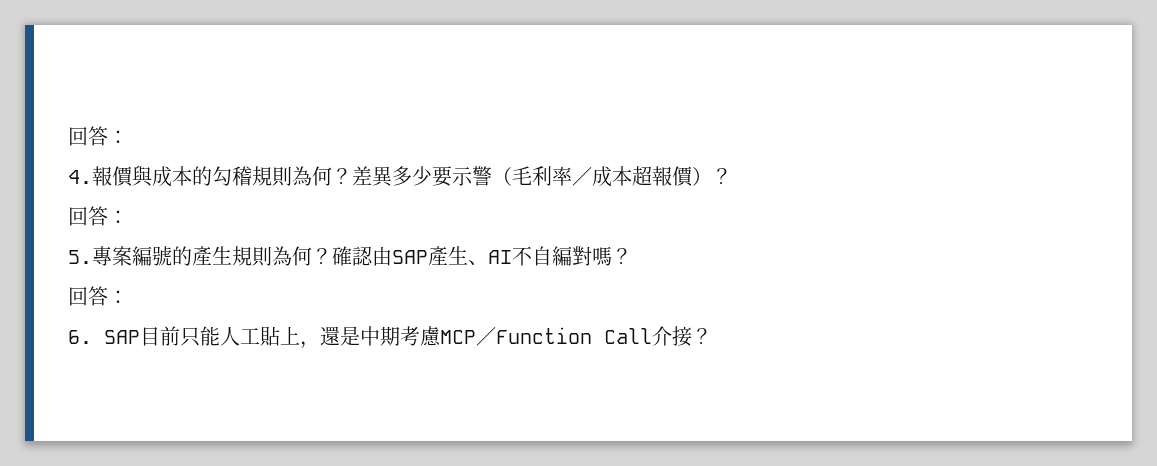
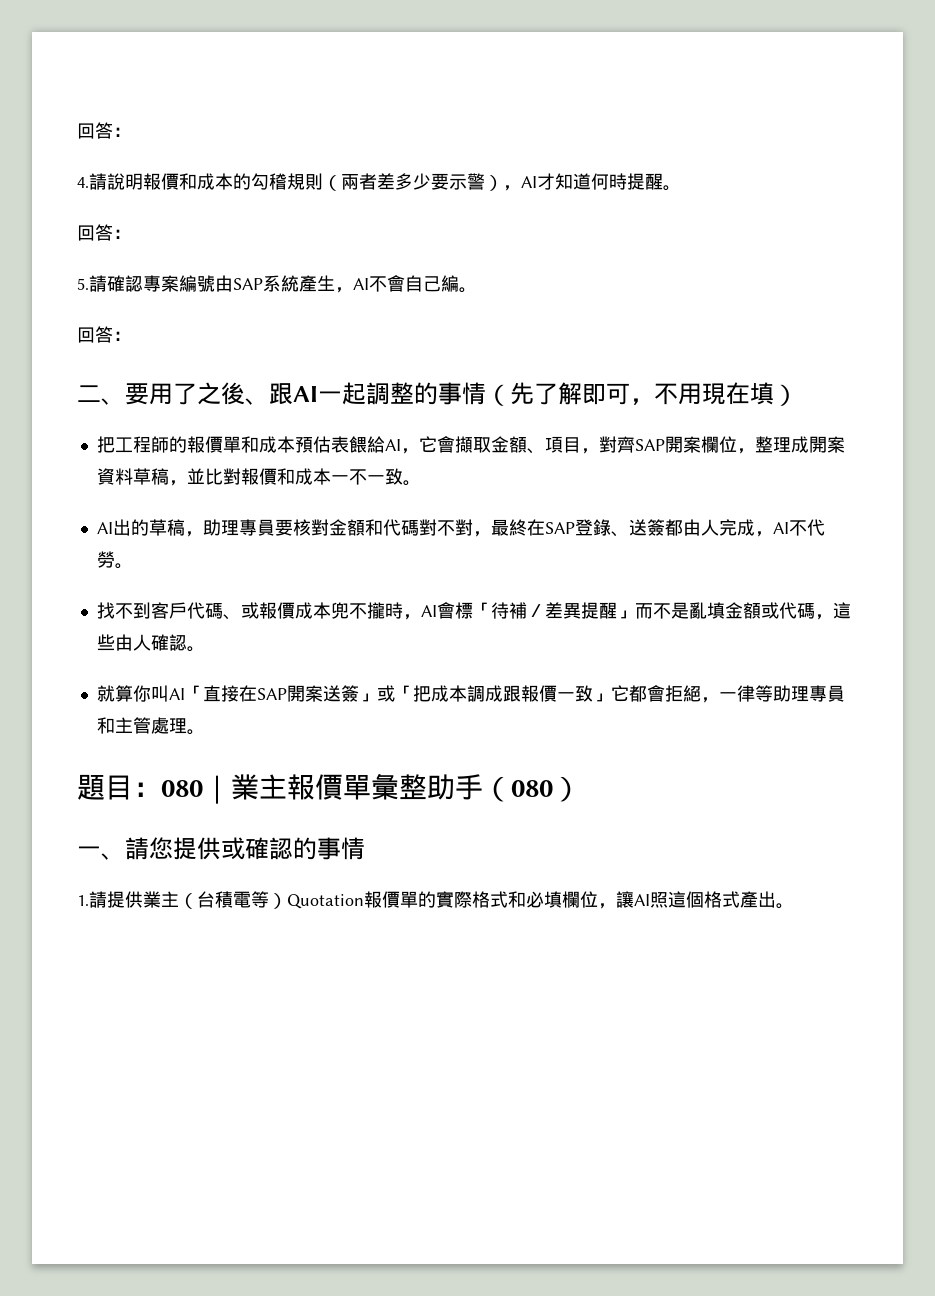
[92,165,153,187] 報價與 -> [89,173,197,190] 請說明報價和
[292,166,732,187] 為何？差異多少要示警（毛利率／成本超報價）？ -> [323,173,681,191] （兩者差多少要示警），AI才知道何時提醒。
(92, 257) none -> [89,275,143,292] 請確認
[172,246,632,267] [68,286,128,306] [68,326,712,349] 的產生規則為何？確認由SAP產生、AI不自編對嗎？ // 回答： // 6. SAP目前只能人工貼上，還是中期考慮MCP／Function Call介接？ -> [215,275,477,293] [77,326,131,343] [77,382,798,406] [96,436,845,454] [96,468,421,486] [96,519,825,537] [96,551,133,569] [96,602,851,620] [96,634,205,652] [96,685,845,703] [96,717,205,735] [77,774,581,804] [77,837,365,860] [77,891,794,909] 由SAP系統產生，AI不會自己編。 // 回答： // 二、要用了之後、跟AI一起調整的事情（先了解即可，不用現在填） // 把工程師的報價單和成本預估表餵給AI，它會擷取金額、項目，對齊SAP開案欄位，整理成開案資料草稿，並比對報價和成本一不一致。 // AI出的草稿，助理專員要核對金額和代碼對不對，最終在SAP登錄、送簽都由人完成，AI不代勞。 // 找不到客戶代碼、或報價成本兜不攏時，AI會標「待補／差異提醒」而不是亂填金額或代碼，這些由人確認。 // 就算你叫AI「直接在SAP開案送簽」或「把成本調成跟報價一致」它都會拒絕，一律等助理專員和主管處理。 // 題目：080｜業主報價單彙整助手（080） // 一、請您提供或確認的事情 // 1.請提供業主（台積電等）Quotation報價單的實際格式和必填欄位，讓AI照這個格式產出。

